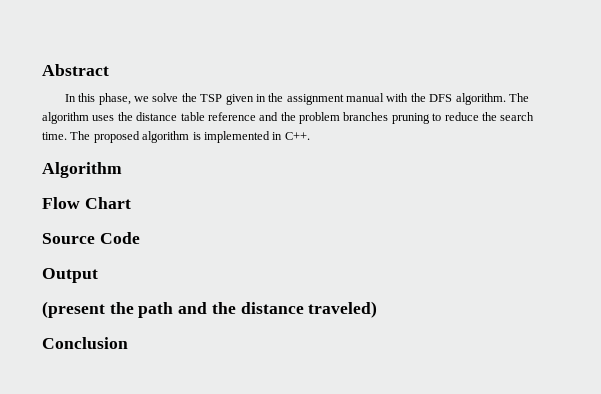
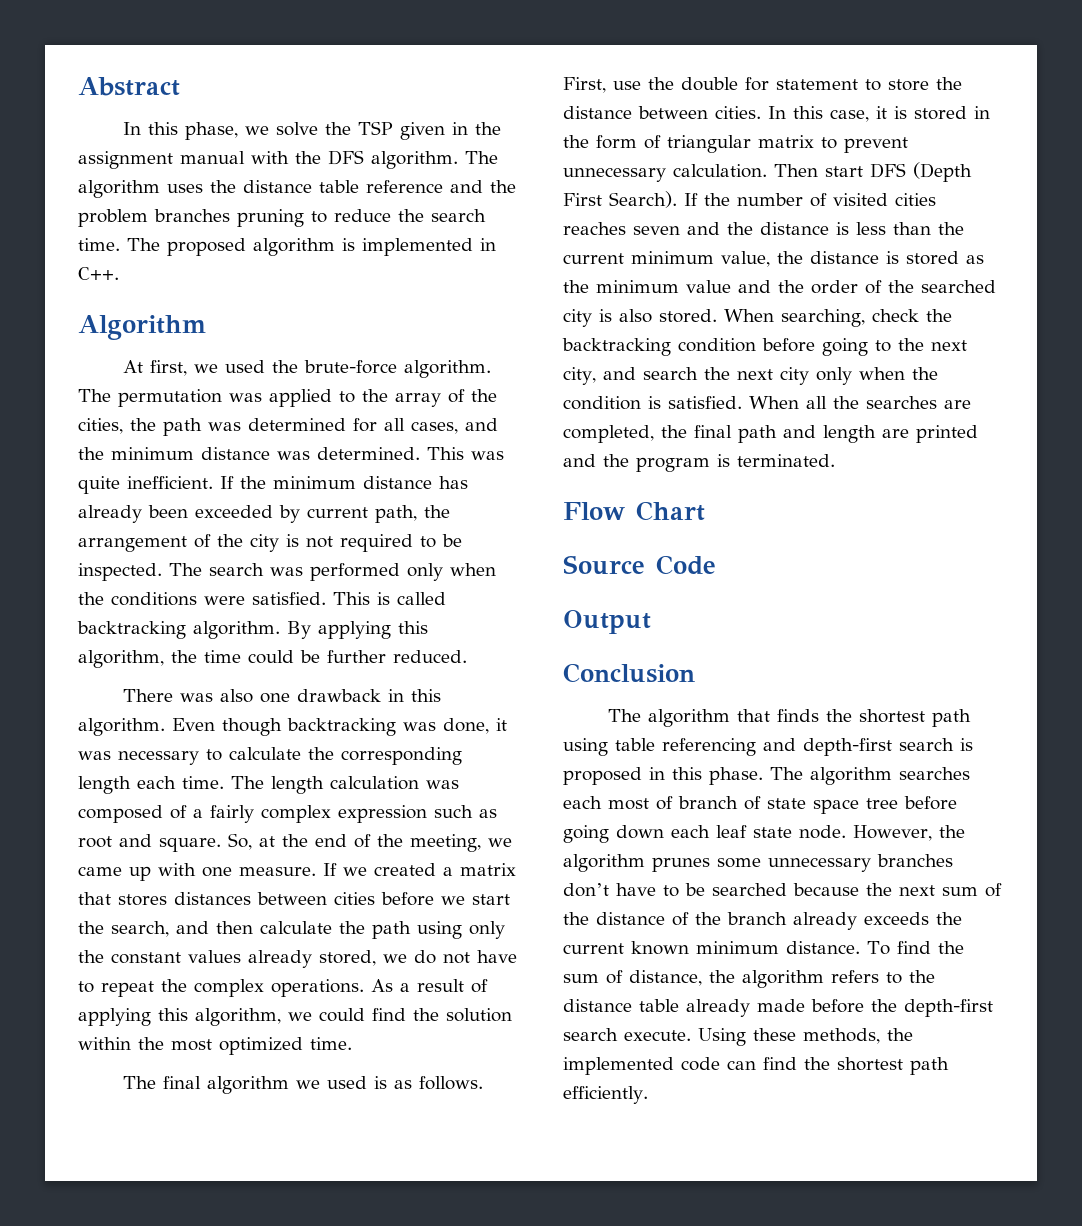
(122, 170) none -> [122,360,491,378] [78,389,497,407] [78,418,498,436] [78,447,504,460] [78,476,468,494] [78,505,450,523] [78,534,462,552] [78,563,496,581] [78,592,446,606] [77,621,428,639] [78,650,467,668] [122,689,441,703] [78,718,507,736] [78,747,462,765] [78,776,459,794] [78,805,497,823] [78,833,512,852] [78,863,516,881] [78,892,510,906] [78,921,505,939] [78,950,517,968] [78,979,488,997] [78,1008,512,1026] [78,1037,352,1055] [122,1076,483,1094] [563,77,962,93] [563,106,990,122] [563,135,908,153] [563,162,972,182] [563,191,936,208] [563,222,964,235] [563,251,984,267] [563,280,996,294] [563,309,952,327] [562,338,967,356] [563,367,938,385] [563,396,971,410] [563,425,978,443] [563,454,835,472] // At first, we used the brute-force algorithm. The permutation was applied to the array of the cities, the path was determined for all cases, and the minimum distance was determined. This was quite inefficient. If the minimum distance has already been exceeded by current path, the arrangement of the city is not required to be inspected. The search was performed only when the conditions were satisfied. This is called backtracking algorithm. By applying this algorithm, the time could be further reduced. // There was also one drawback in this algorithm. Even though backtracking was done, it was necessary to calculate the corresponding length each time. The length calculation was composed of a fairly complex expression such as root and square. So, at the end of the meeting, we came up with one measure. If we created a matrix that stores distances between cities before we start the search, and then calculate the path using only the constant values already stored, we do not have to repeat the complex operations. As a result of applying this algorithm, we could find the solution within the most optimized time. // The final algorithm we used is as follows. First, use the double for statement to store the distance between cities. In this case, it is stored in the form of triangular matrix to prevent unnecessary calculation. Then start DFS (Depth First Search). If the number of visited cities reaches seven and the distance is less than the current minimum value, the distance is stored as the minimum value and the order of the searched city is also stored. When searching, check the backtracking condition before going to the next city, and search the next city only when the condition is satisfied. When all the searches are completed, the final path and length are printed and the program is terminated.
[42,301,378,318] [42,337,128,349] (present the path and the distance traveled) // Conclusion -> [563,663,695,683] [607,709,971,727] [563,738,973,756] [563,767,970,785] [563,796,957,814] [563,825,965,843] [563,854,953,872] [563,883,1002,897] [563,912,962,930] [563,941,964,955] [563,970,935,988] [563,999,993,1017] [563,1028,913,1046] [563,1057,949,1075] [563,1086,648,1104] Conclusion // The algorithm that finds the shortest path using table referencing and depth-first search is proposed in this phase. The algorithm searches each most of branch of state space tree before going down each leaf state node. However, the algorithm prunes some unnecessary branches don’t have to be searched because the next sum of the distance of the branch already exceeds the current known minimum distance. To find the sum of distance, the algorithm refers to the distance table already made before the depth-first search execute. Using these methods, the implemented code can find the shortest path efficiently.

